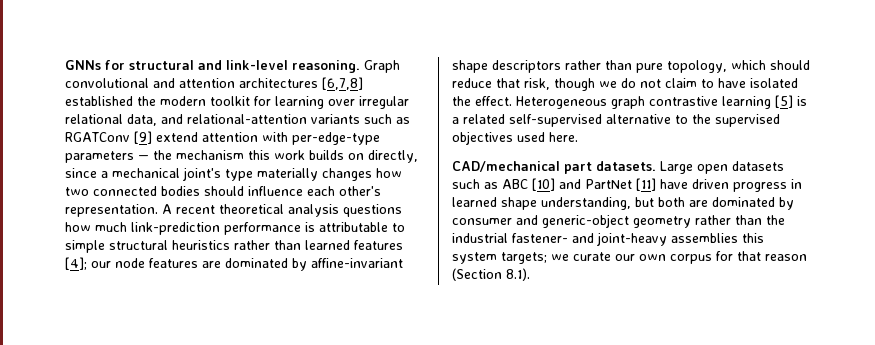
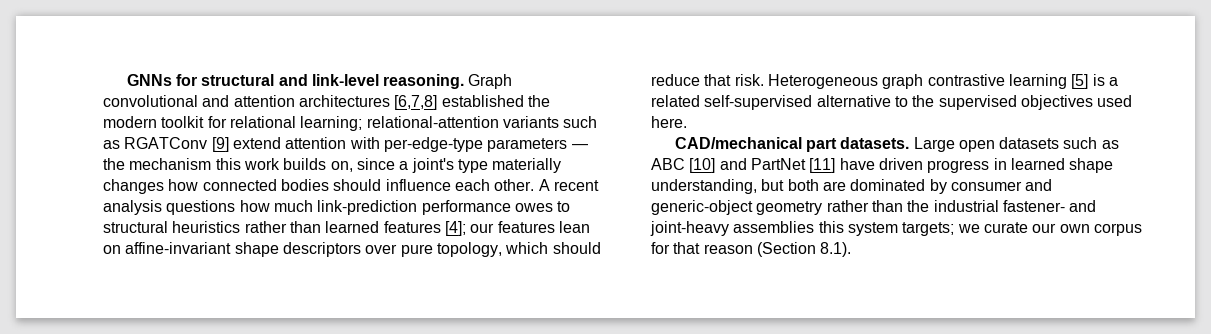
[275,96,409,109] [65,114,183,126] learning over irregular relational data, and -> [229,116,363,131] relational learning;
[348,150,418,163] on directly, -> [330,161,353,172] on,
[112,168,180,178] mechanical -> (409, 165) none
[65,187,89,196] two -> (199, 185) none
[339,186,381,196] [65,204,158,217] other's representation. -> [494,179,535,191] other.
[219,204,284,214] theoretical -> (599, 185) none
[305,222,405,232] [65,240,105,253] is attributable to simple -> [514,201,571,212] owes to
[115,258,307,271] node features are dominated by -> [497,221,590,233] [103,245,121,254] features lean on
[565,60,632,70] rather than -> [365,244,398,254] over
[524,78,798,91] [452,96,512,106] risk, though we do not claim to have isolated the effect. -> [734,74,764,86] risk.

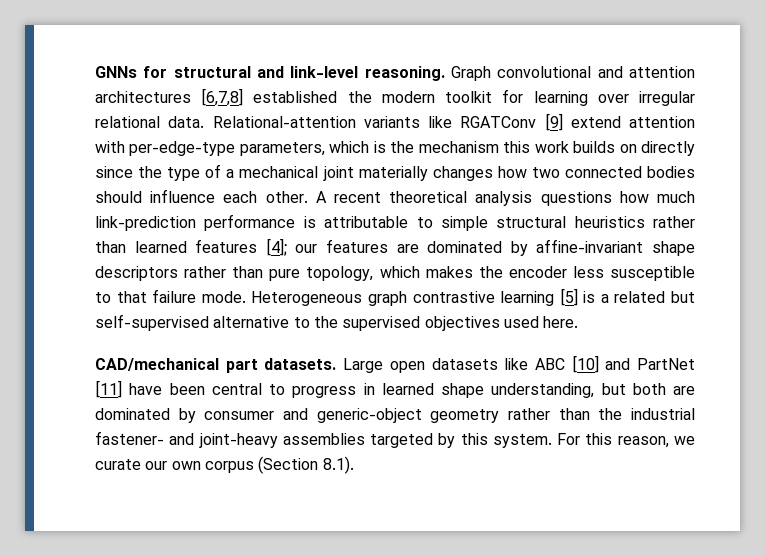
[229,116,598,131] [103,140,120,149] relational learning; relational-attention variants such as -> [533,91,695,106] [95,116,452,128] learning over irregular relational data. Relational-attention variants like
[487,138,588,152] parameters — -> [239,141,386,156] parameters, which is
[330,158,488,173] on, since a joint's type -> [619,141,695,156] [95,164,354,181] on directly since the type of a mechanical joint
(199, 185) none -> [531,167,560,178] two
(599, 185) none -> [389,191,468,203] theoretical
[514,201,571,212] owes to -> [303,216,488,231] is attributable to simple
[558,221,590,233] [103,245,121,254] lean on -> [396,241,528,256] are dominated by
[365,244,398,254] over -> [184,266,264,278] rather than
[552,242,601,254] [651,74,764,86] should reduce that risk. -> [425,266,696,281] [95,289,246,303] makes the encoder less susceptible to that failure mode.
(700, 101) none -> [671,291,695,303] but
[1063,137,1119,149] such as -> [504,358,529,370] like
[878,158,923,170] driven -> [169,383,285,395] been central to
[818,221,955,236] this system targets; -> [370,433,669,448] targeted by this system. For this reason,
[651,242,753,254] for that reason -> (254, 467) none

